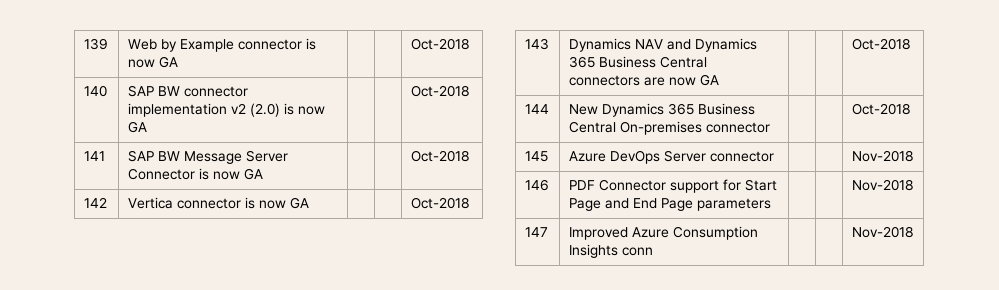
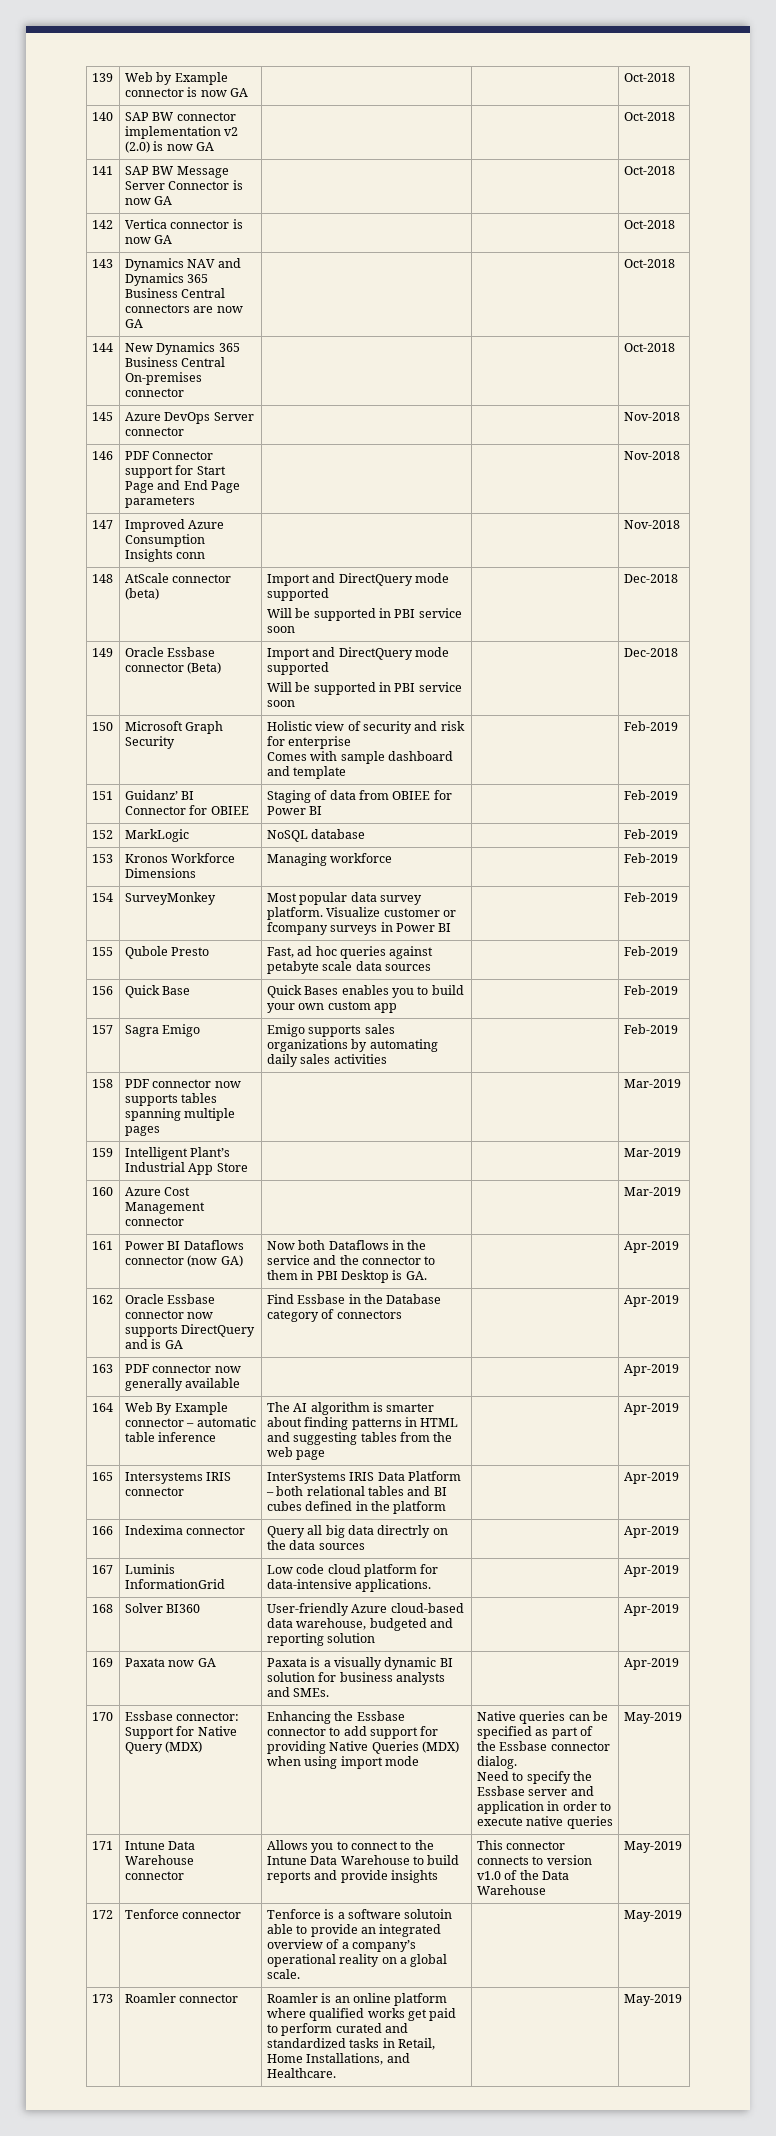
(913, 232) none -> [91,574,113,583] [124,573,232,583] [124,588,159,600] [266,573,449,586] [266,588,329,601] [266,608,462,621] [266,626,295,633] [623,574,678,583] [91,648,113,657] [124,647,216,657] [124,662,222,674] [266,647,449,660] [266,662,329,675] [266,682,462,695] [266,700,295,707] [623,648,678,657] [91,722,113,731] [124,721,224,734] [124,736,175,749] [266,721,465,734] [266,736,352,749] [266,751,453,764] [266,766,347,779] [623,721,678,731] [91,791,113,800] [124,790,195,800] [124,805,249,815] [266,790,452,803] [266,806,323,815] [623,790,678,800] [91,830,113,839] [124,829,189,842] [266,829,366,842] [623,829,678,839] [91,854,113,863] [124,853,236,863] [124,868,196,878] [266,853,393,866] [623,853,678,863] [91,893,113,902] [124,892,216,905] [266,892,422,905] [266,907,456,920] [266,922,452,935] [623,892,678,902] [91,947,113,956] [124,946,210,959] [266,946,434,959] [266,961,431,974] [623,946,678,956] [91,986,113,995] [124,985,191,998] [266,985,464,998] [266,1001,397,1013] [623,985,678,995] [91,1025,113,1034] [124,1024,201,1037] [266,1024,395,1037] [266,1039,438,1052] [266,1054,387,1067] [623,1024,678,1034] [91,1079,113,1088] [124,1079,241,1088] [124,1093,218,1106] [124,1108,236,1121] [124,1126,160,1136] [623,1079,681,1088] [91,1148,113,1157] [124,1147,231,1160] [124,1162,248,1175] [623,1148,681,1157] [91,1187,113,1196] [124,1187,191,1196] [124,1202,205,1214] [124,1217,184,1226] [623,1187,681,1196] [91,1241,113,1250] [124,1240,244,1250] [124,1255,243,1267] [266,1240,427,1250] [266,1255,436,1265] [266,1270,427,1283] [623,1241,679,1253] [91,1295,113,1304] [124,1294,216,1304] [124,1310,214,1319] [124,1324,256,1337] [124,1339,183,1349] [266,1294,442,1304] [266,1309,402,1322] [623,1295,679,1307] [91,1364,113,1373] [124,1364,241,1373] [124,1378,241,1391] [623,1364,679,1376] [91,1403,113,1412] [124,1402,228,1415] [124,1417,256,1427] [124,1432,217,1442] [266,1402,435,1415] [266,1417,459,1430] [266,1432,453,1445] [266,1447,326,1460] [623,1403,679,1415] [91,1472,113,1481] [124,1472,232,1484] [124,1487,184,1496] [266,1471,461,1484] [265,1486,447,1496] [266,1501,447,1514] [623,1472,679,1484] [91,1526,113,1535] [124,1525,246,1535] [266,1525,448,1538] [266,1540,365,1550] [623,1526,679,1538] [91,1565,113,1574] [124,1564,175,1574] [124,1579,225,1589] [266,1564,439,1577] [266,1579,432,1592] [623,1565,679,1577] [91,1604,113,1613] [124,1603,201,1613] [266,1603,464,1616] [266,1618,453,1631] [266,1633,376,1646] [623,1604,679,1616] [91,1658,113,1667] [124,1658,216,1667] [266,1657,453,1670] [266,1672,445,1685] [266,1687,330,1697] [623,1658,679,1670] [91,1712,113,1721] [124,1711,240,1721] [124,1726,237,1739] [124,1741,203,1754] [266,1711,405,1724] [266,1726,439,1739] [266,1741,459,1754] [266,1756,419,1769] [476,1711,608,1724] [476,1726,593,1739] [476,1741,610,1751] [476,1756,517,1769] [476,1771,592,1784] [476,1786,594,1796] [476,1801,611,1814] [476,1816,613,1829] [623,1712,682,1724] [91,1841,113,1850] [124,1841,196,1850] [124,1855,194,1865] [124,1871,184,1880] [266,1840,434,1853] [266,1855,460,1865] [266,1870,438,1883] [476,1840,566,1850] [476,1855,592,1865] [476,1870,569,1880] [476,1885,546,1895] [623,1841,682,1853] [91,1910,113,1919] [124,1909,242,1919] [266,1909,453,1919] [266,1924,442,1937] [266,1939,416,1952] [266,1954,448,1967] [266,1969,300,1979] [623,1910,682,1922] [91,1994,113,2003] [124,1993,239,2003] [266,1993,448,2006] [266,2008,457,2021] [266,2023,408,2036] [266,2038,435,2050] [266,2053,410,2065] [266,2068,336,2078] [623,1994,682,2006] // 148 | AtScale connector (beta) | Import and DirectQuery mode supported // Will be supported in PBI service soon | | Dec-2018 // 149 | Oracle Essbase connector (Beta) | Import and DirectQuery mode supported // Will be supported in PBI service soon | | Dec-2018 // 150 | Microsoft Graph Security | Holistic view of security and risk for enterprise // Comes with sample dashboard and template | | Feb-2019 // 151 | Guidanz’ BI Connector for OBIEE | Staging of data from OBIEE for Power BI | | Feb-2019 // 152 | MarkLogic | NoSQL database | | Feb-2019 // 153 | Kronos Workforce Dimensions | Managing workforce | | Feb-2019 // 154 | SurveyMonkey | Most popular data survey platform. Visualize customer or fcompany surveys in Power BI | | Feb-2019 // 155 | Qubole Presto | Fast, ad hoc queries against petabyte scale data sources | | Feb-2019 // 156 | Quick Base | Quick Bases enables you to build your own custom app | | Feb-2019 // 157 | Sagra Emigo | Emigo supports sales organizations by automating daily sales activities | | Feb-2019 // 158 | PDF connector now supports tables spanning multiple pages | | | Mar-2019 // 159 | Intelligent Plant’s Industrial App Store | | | Mar-2019 // 160 | Azure Cost Management connector | | | Mar-2019 // 161 | Power BI Dataflows connector (now GA) | Now both Dataflows in the service and the connector to them in PBI Desktop is GA. | | Apr-2019 // 162 | Oracle Essbase connector now supports DirectQuery and is GA | Find Essbase in the Database category of connectors | | Apr-2019 // 163 | PDF connector now generally available | | | Apr-2019 // 164 | Web By Example connector – automatic table inference | The AI algorithm is smarter about finding patterns in HTML and suggesting tables from the web page | | Apr-2019 // 165 | Intersystems IRIS connector | InterSystems IRIS Data Platform – both relational tables and BI cubes defined in the platform | | Apr-2019 // 166 | Indexima connector | Query all big data directrly on the data sources | | Apr-2019 // 167 | Luminis InformationGrid | Low code cloud platform for data-intensive applications. | | Apr-2019 // 168 | Solver BI360 | User-friendly Azure cloud-based data warehouse, budgeted and reporting solution | | Apr-2019 // 169 | Paxata now GA | Paxata is a visually dynamic BI solution for business analysts and SMEs. | | Apr-2019 // 170 | Essbase connector: Support for Native Query (MDX) | Enhancing the Essbase connector to add support for providing Native Queries (MDX) when using import mode | Native queries can be specified as part of the Essbase connector dialog. // Need to specify the Essbase server and application in order to execute native queries | May-2019 // 171 | Intune Data Warehouse connector | Allows you to connect to the Intune Data Warehouse to build reports and provide insights | This connector connects to version v1.0 of the Data Warehouse | May-2019 // 172 | Tenforce connector | Tenforce is a software solutoin able to provide an integrated overview of a company’s operational reality on a global scale. | | May-2019 // 173 | Roamler connector | Roamler is an online platform where qualified works get paid to perform curated and standardized tasks in Retail, Home Installations, and Healthcare. | | May-2019

